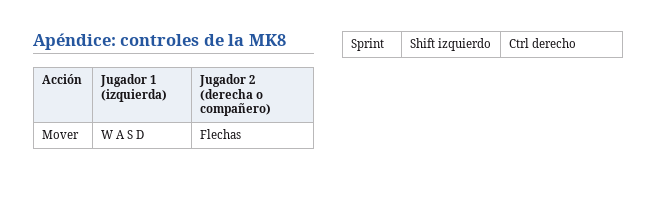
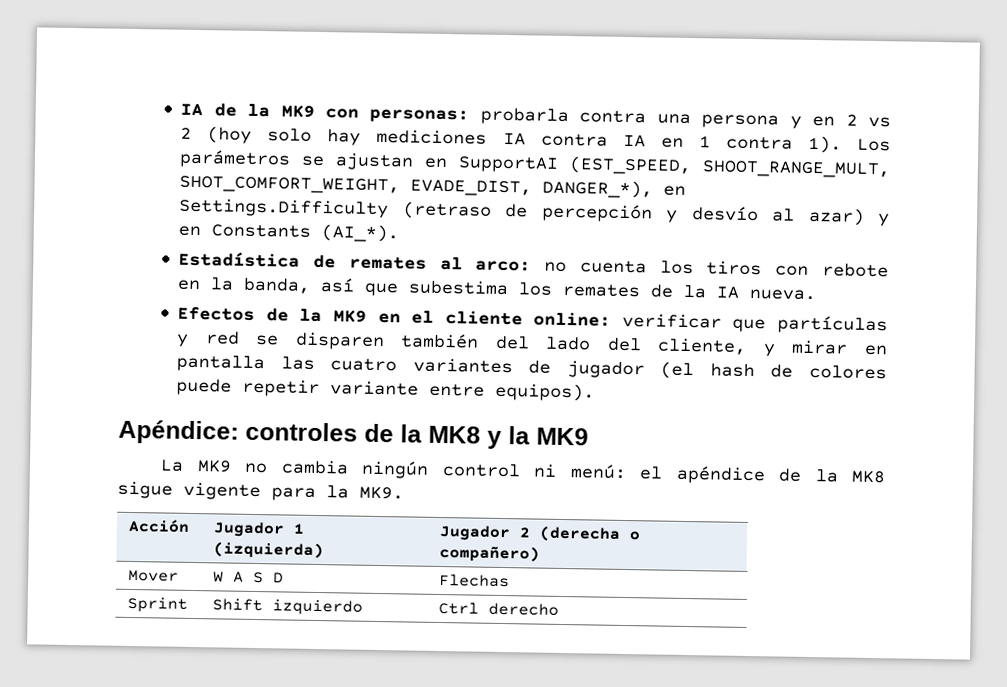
(33, 41) none -> [180,103,891,129] [180,126,892,154] [179,149,890,179] [179,175,687,199] [179,197,890,227] [178,224,400,243] [178,250,889,278] [177,277,817,301] [177,306,888,335] [176,331,888,357] [176,354,887,380] [176,378,596,402] IA de la MK9 con personas: probarla contra una persona y en 2 vs 2 (hoy solo hay mediciones IA contra IA en 1 contra 1). Los parámetros se ajustan en SupportAI (EST_SPEED, SHOOT_RANGE_MULT, SHOT_COMFORT_WEIGHT, EVADE_DIST, DANGER_*), en Settings.Difficulty (retraso de percepción y desvío al azar) y en Constants (AI_*). // Estadística de remates al arco: no cuenta los tiros con rebote en la banda, así que subestima los remates de la IA nueva. // Efectos de la MK9 en el cliente online: verificar que partículas y red se disparen también del lado del cliente, y mirar en pantalla las cuatro variantes de jugador (el hash de colores puede repetir variante entre equipos). //
(286, 40) none -> [487,426,589,449] [160,459,885,485] [117,480,404,501] y la MK9 // La MK9 no cambia ningún control ni menú: el apéndice de la MK8 sigue vigente para la MK9.

